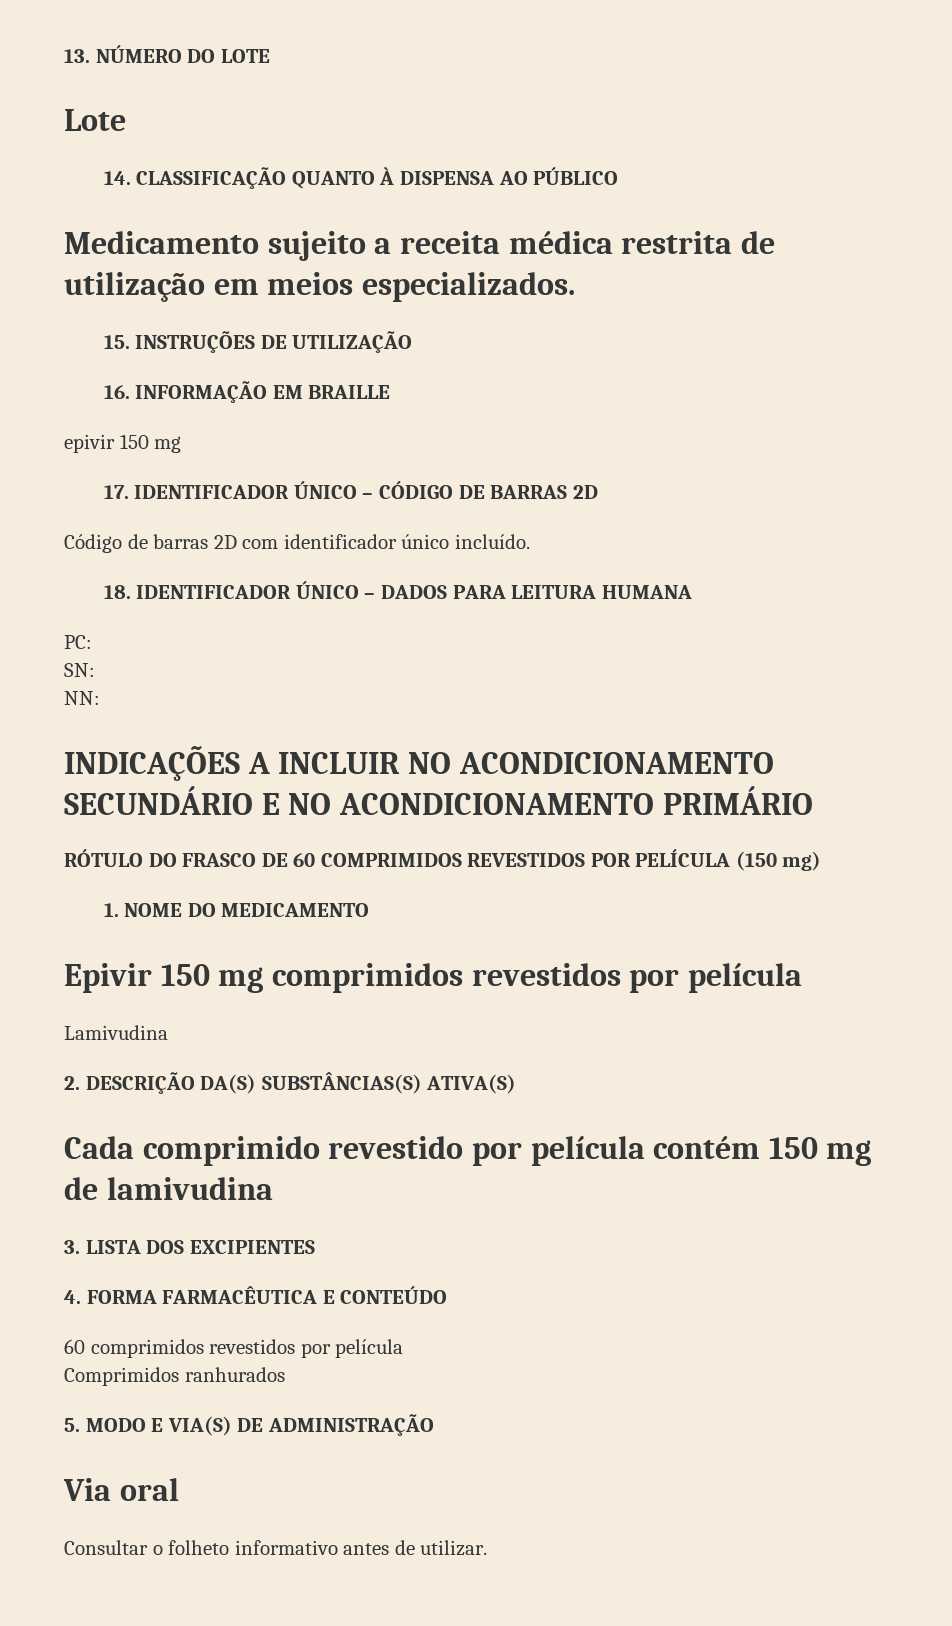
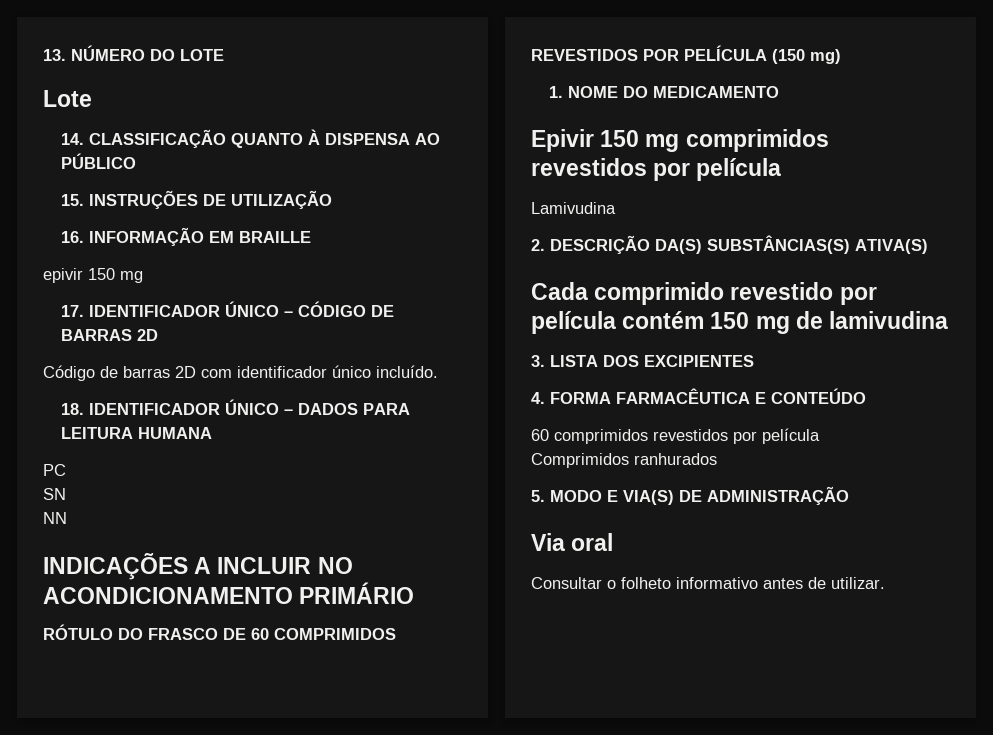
[64,231,775,261] [64,272,575,302] // Medicamento sujeito a receita médica restrita de utilização em meios especializados. -> (137, 161) none
[64,635,92,649] [64,663,95,677] [64,691,100,705] PC: // SN: // NN: -> [43,464,66,476] [43,488,66,500] [43,512,67,524] PC // SN // NN
[64,786,654,815] SECUNDÁRIO E NO ACONDICIONAMENTO -> (293, 595) none

